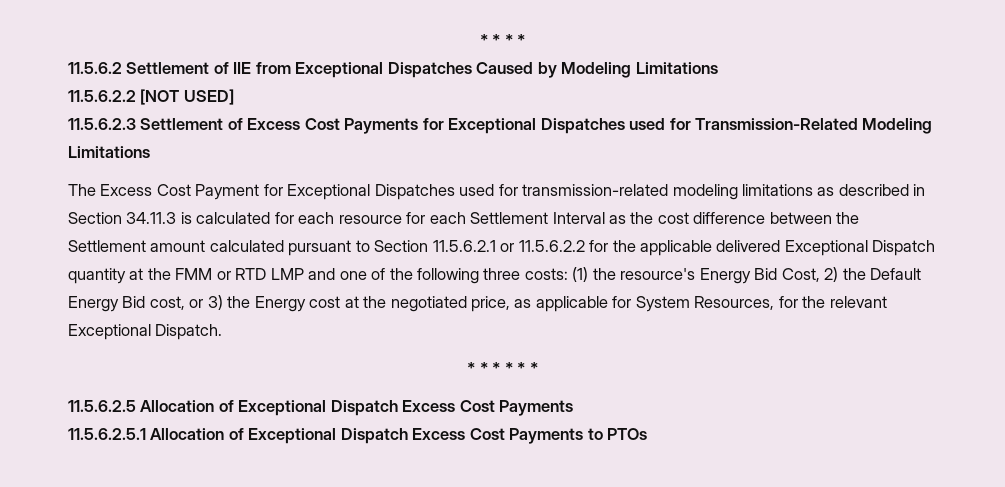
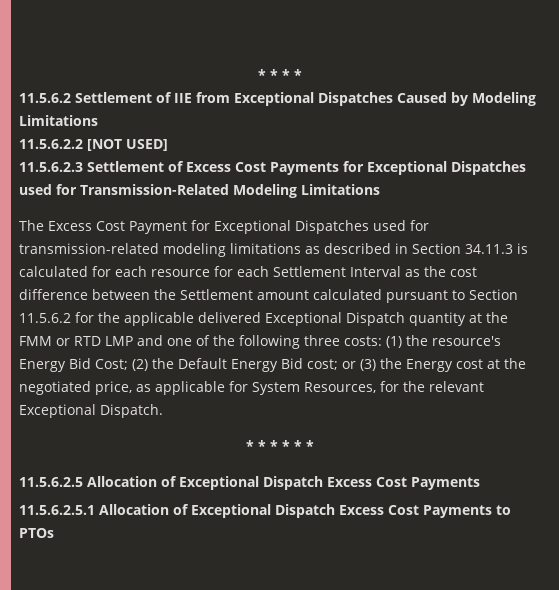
[432,240,585,252] 11.5.6.2.1 or 11.5.6.2.2 -> [19,313,71,323] 11.5.6.2
[781,267,839,282] Cost, 2) -> [95,359,148,371] Cost; (2)
[149,295,223,310] cost, or 3) -> [307,359,376,371] cost; or (3)

